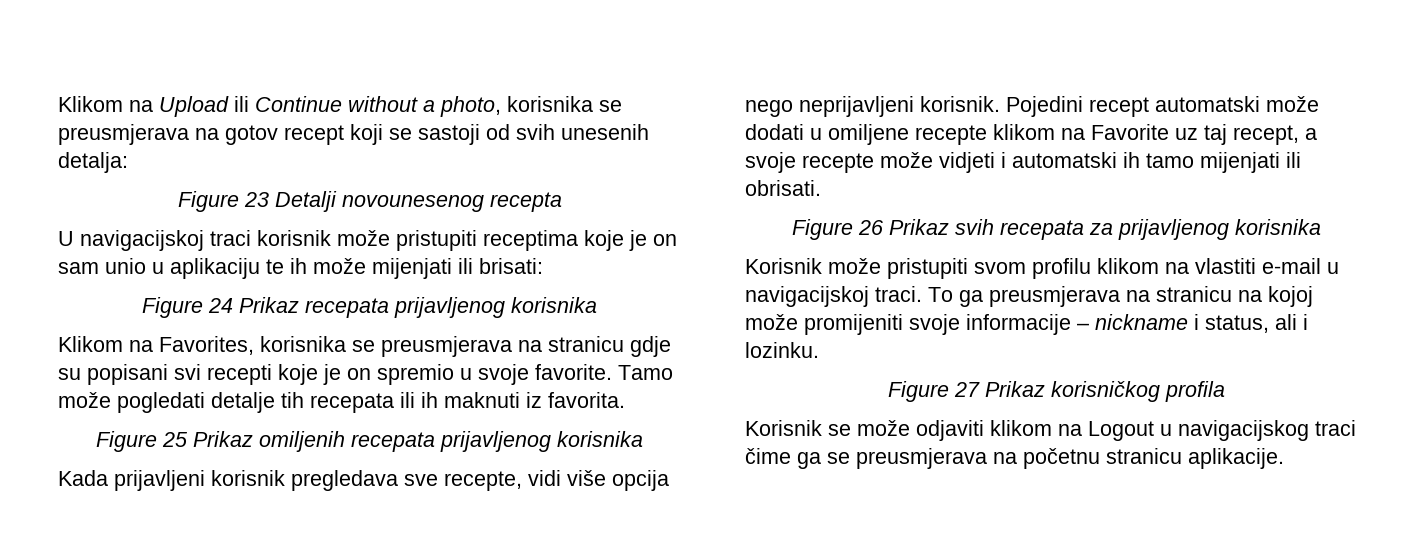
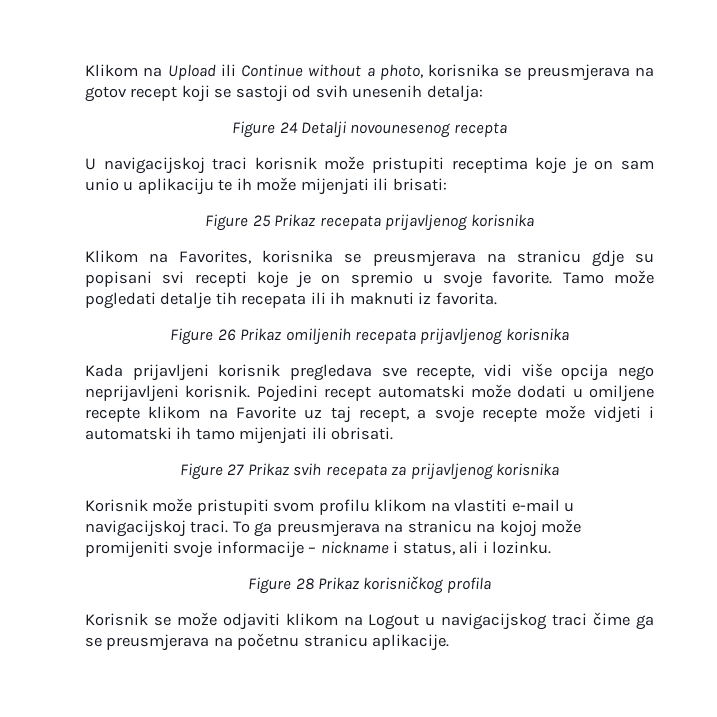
[243,192,269,207] 23 -> [279,122,298,133] 24
[208,298,233,313] 24 -> [252,215,271,227] 25
[162,432,188,447] 25 -> [217,329,236,341] 26
[858,220,883,235] 26 -> [227,464,245,475] 27
[954,382,980,397] 27 -> [295,578,314,590] 28

